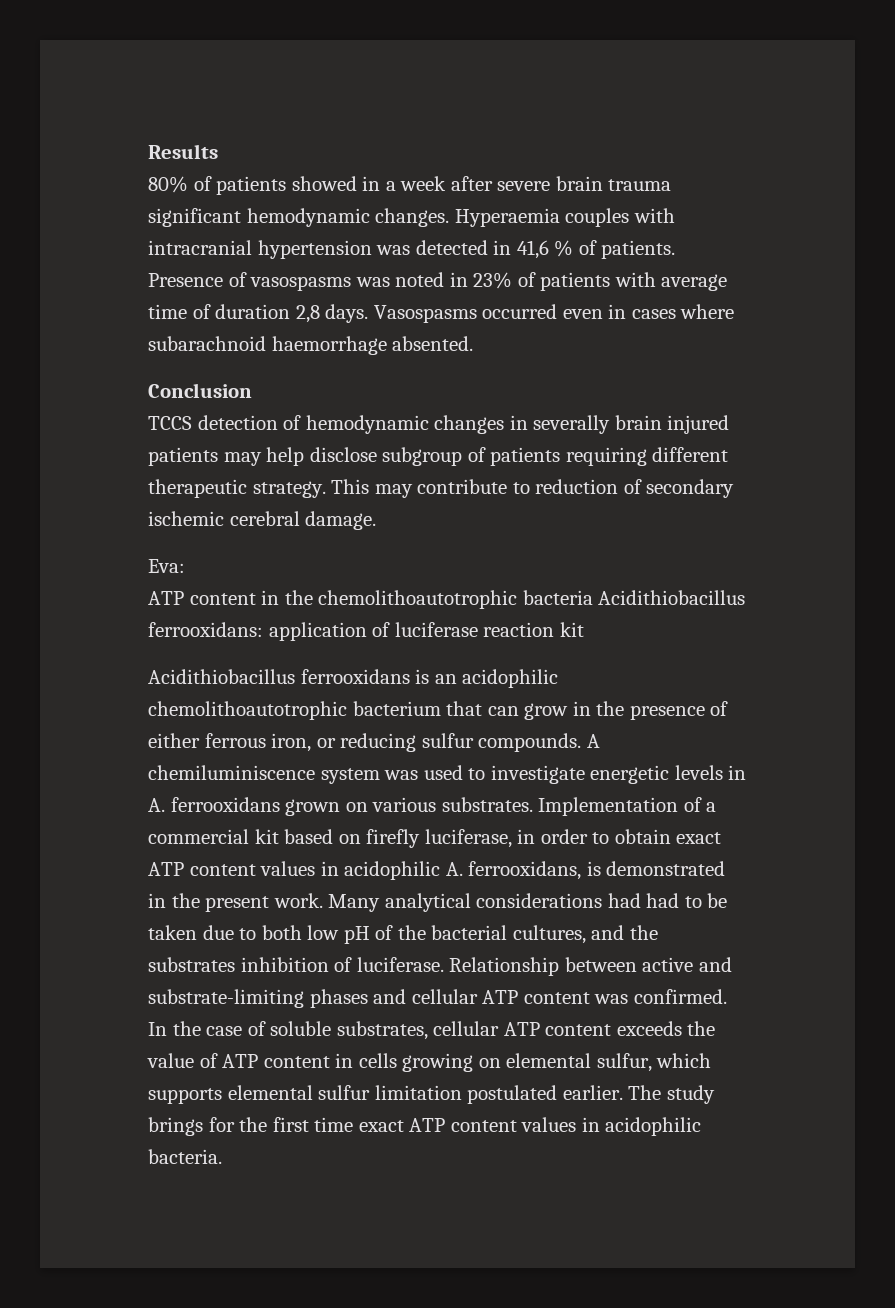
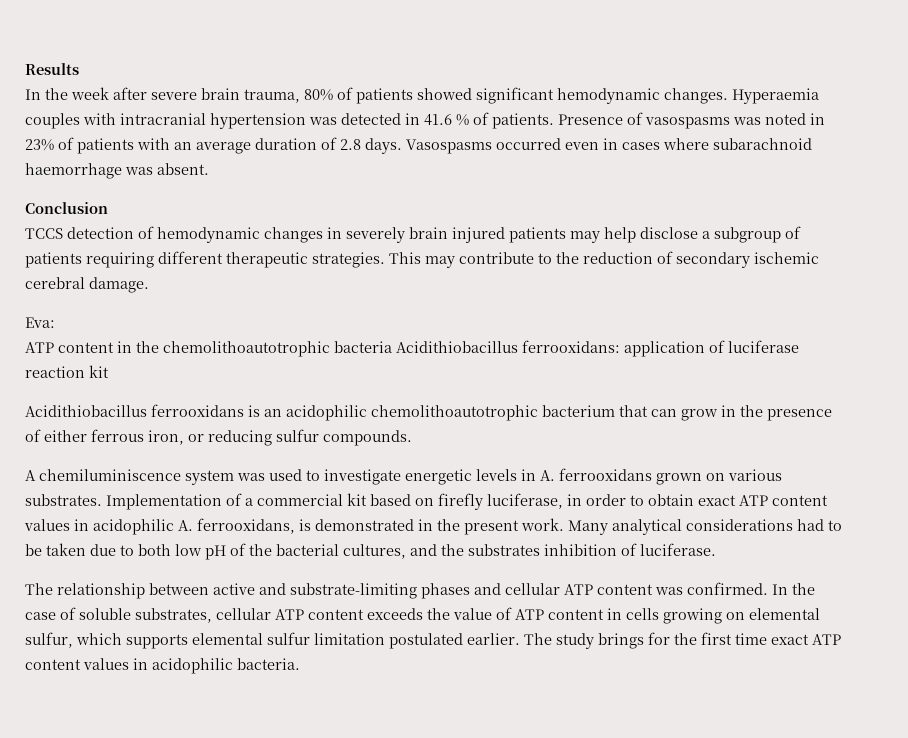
[148,176,672,195] 80% of patients showed in a week after severe brain trauma -> [25,87,472,104] In the week after severe brain trauma, 80% of patients showed
[516,240,549,259] 41,6 -> [424,114,452,126] 41.6
[661,274,728,291] [148,304,320,323] average time of duration 2,8 -> [174,137,361,154] an average duration of 2.8
[392,336,474,351] absented. -> [125,163,209,175] was absent.
[533,415,611,434] severally -> [346,227,405,243] severely
(377, 454) none -> [702,231,710,239] a
[252,481,326,498] strategy. -> [312,252,385,268] strategies.
(530, 488) none -> [556,252,579,264] the
(582, 742) none -> (412, 438) //
[646,893,680,908] had -> (824, 525) none
[449,957,560,976] Relationship -> [25,583,145,599] // The relationship

